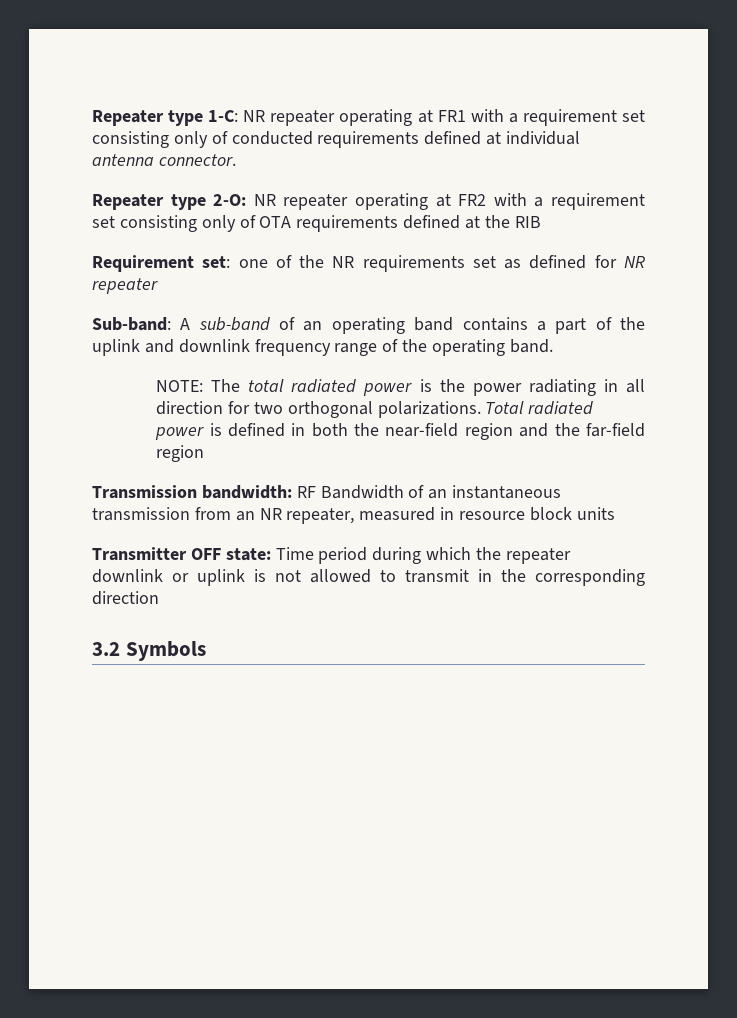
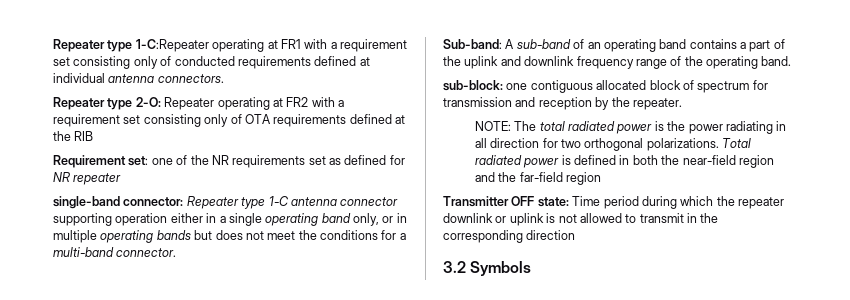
[92,110,336,126] Repeater type 1-C: NR repeater -> [53,39,209,52] Repeater type 1-C:Repeater
[158,154,236,166] connector. -> [157,74,224,83] connectors.
[253,194,349,210] NR repeater -> [164,97,215,110] Repeater
(158, 286) none -> [53,196,399,209] [53,213,407,226] [53,230,406,243] [53,247,177,257] // single-band connector: Repeater type 1-C antenna connector supporting operation either in a single operating band only, or in multiple operating bands but does not meet the conditions for a multi-band connector.
(553, 346) none -> [443,80,768,93] [443,97,682,110] // sub-block: one contiguous allocated block of spectrum for transmission and reception by the repeater.
[92,485,562,499] [92,507,615,524] // Transmission bandwidth: RF Bandwidth of an instantaneous transmission from an NR repeater, measured in resource block units -> (602, 178) none

